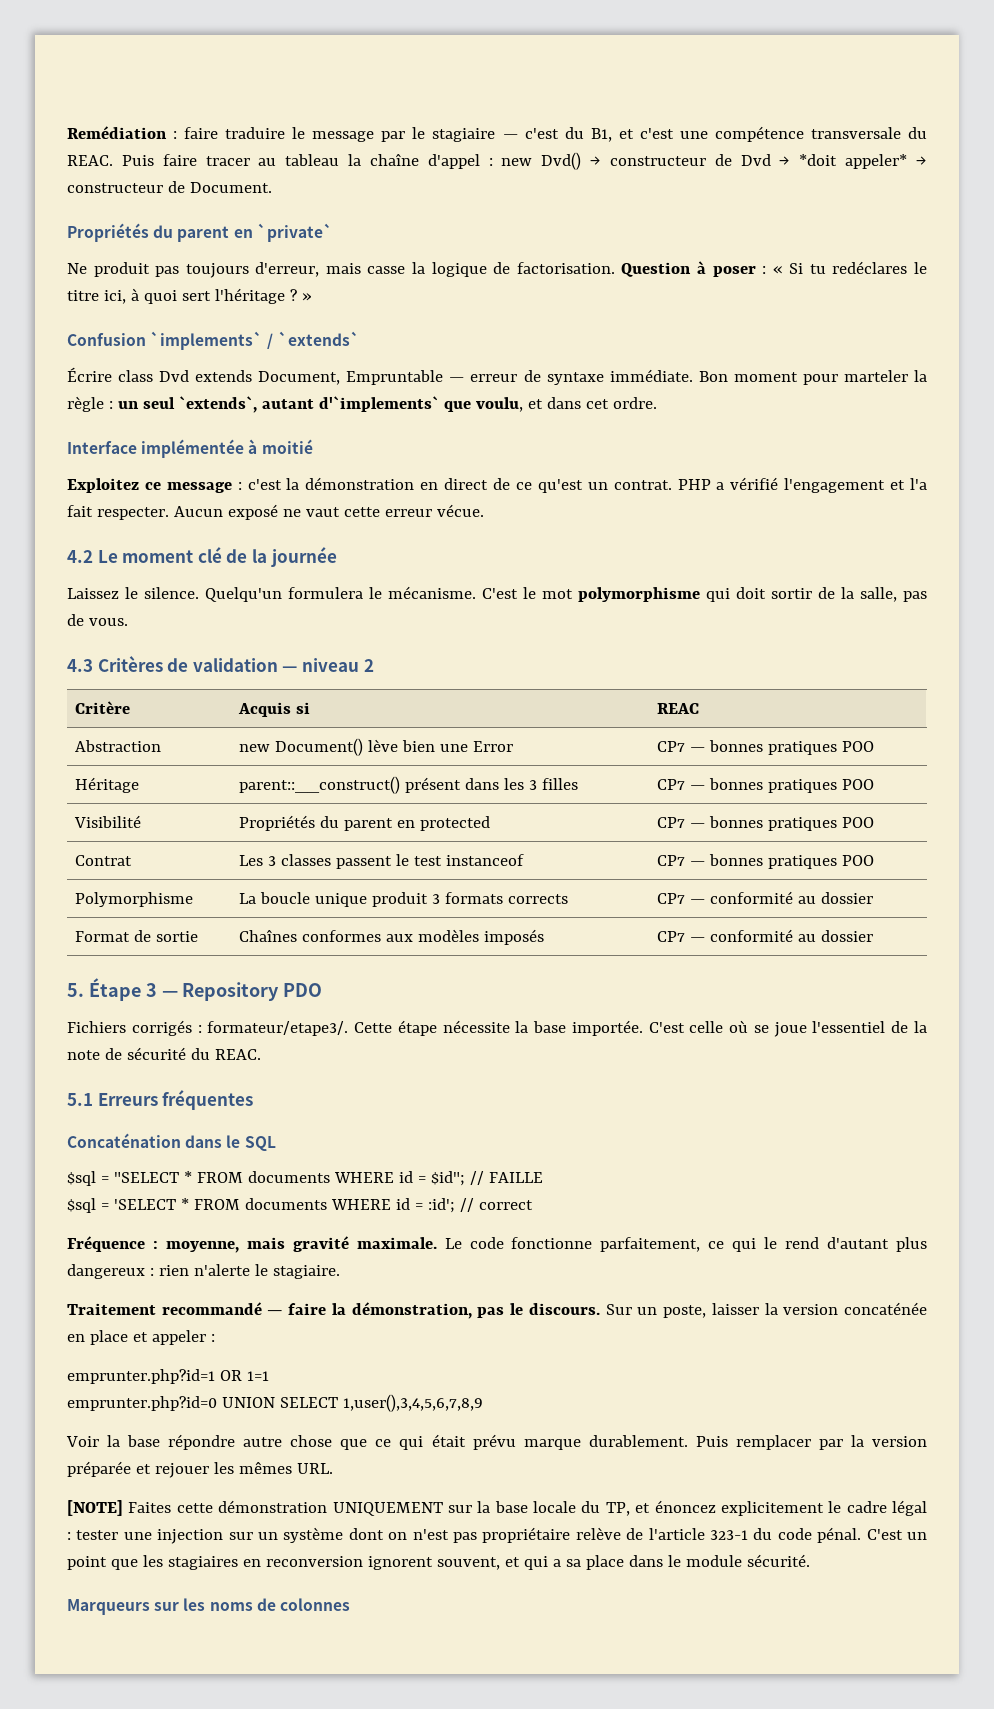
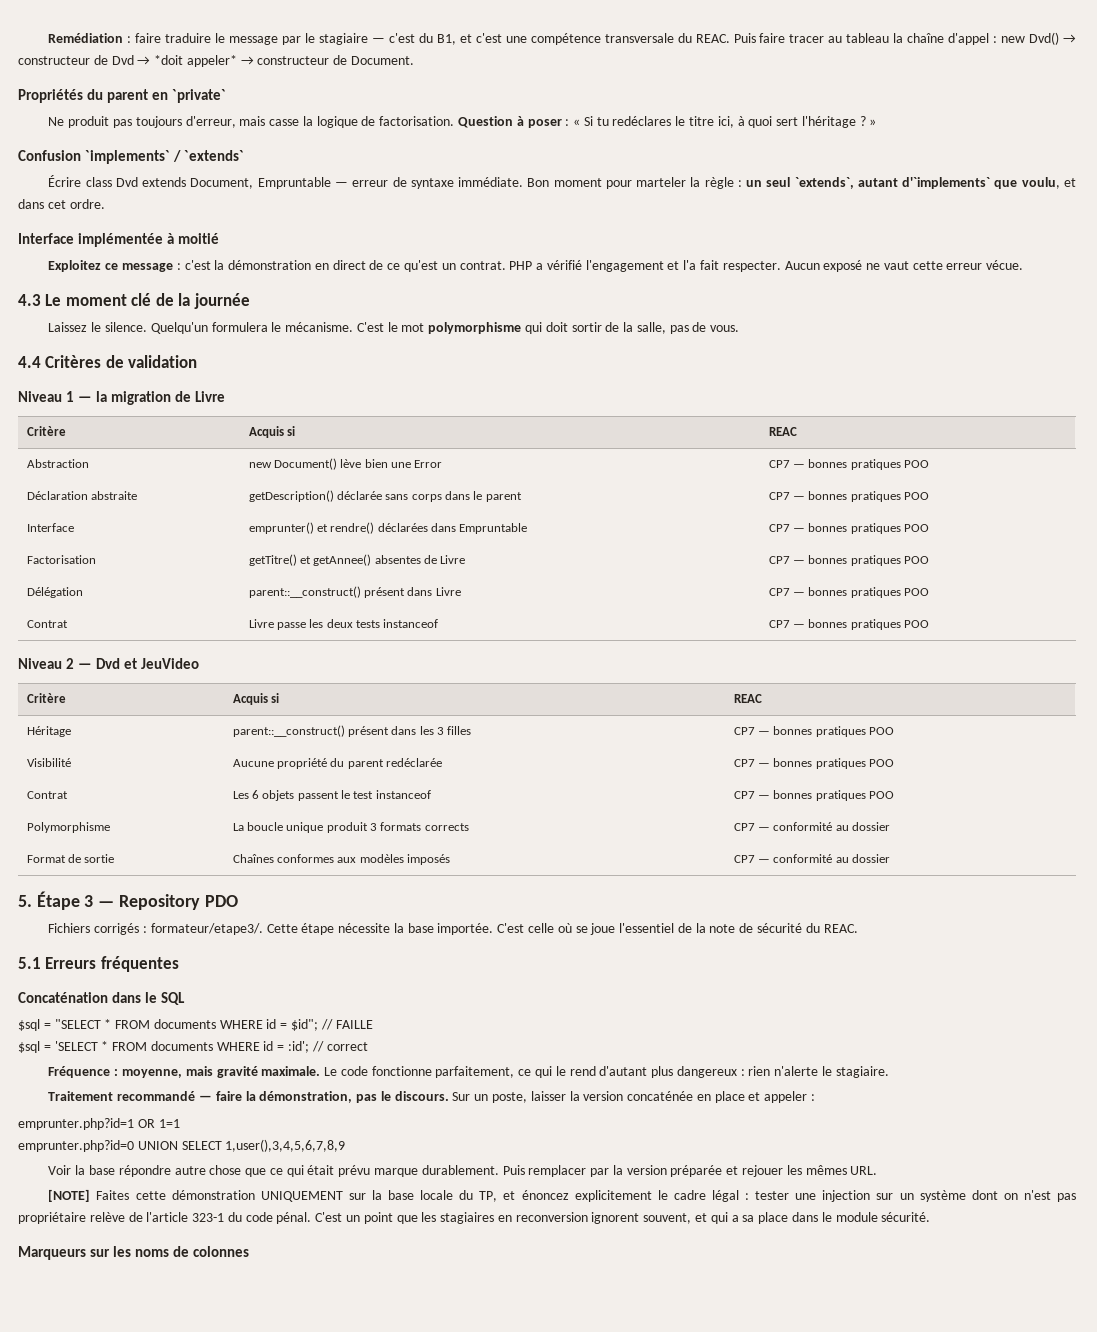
[67,550,93,563] 4.2 -> [18,294,41,306] 4.3
[67,659,93,672] 4.3 -> [18,356,41,368] 4.4
[282,658,374,672] — niveau 2 -> [18,391,226,405] // Niveau 1 — la migration de Livre
(875, 746) none -> [26,491,137,500] [248,490,522,502] [768,491,930,502] [26,523,74,532] [248,522,528,534] [768,523,930,534] [26,555,96,564] [248,554,466,566] [768,555,930,566] [26,587,83,598] [248,586,461,598] [768,587,930,598] [26,620,68,628] [248,619,439,630] [768,619,930,630] [18,658,200,669] [26,693,66,703] [232,693,279,705] [733,694,762,703] // Déclaration abstraite | getDescription() déclarée sans corps dans le parent | CP7 — bonnes pratiques POO // Interface | emprunter() et rendre() déclarées dans Empruntable | CP7 — bonnes pratiques POO // Factorisation | getTitre() et getAnnee() absentes de Livre | CP7 — bonnes pratiques POO // Délégation | parent::__construct() présent dans Livre | CP7 — bonnes pratiques POO // Contrat | Livre passe les deux tests instanceof | CP7 — bonnes pratiques POO // Niveau 2 — Dvd et JeuVideo // Critère | Acquis si | REAC
[239,815,491,831] Propriétés du parent en protected -> [232,758,443,769] Aucune propriété du parent redéclarée
[268,854,332,866] 3 classes -> [251,790,295,801] 6 objets

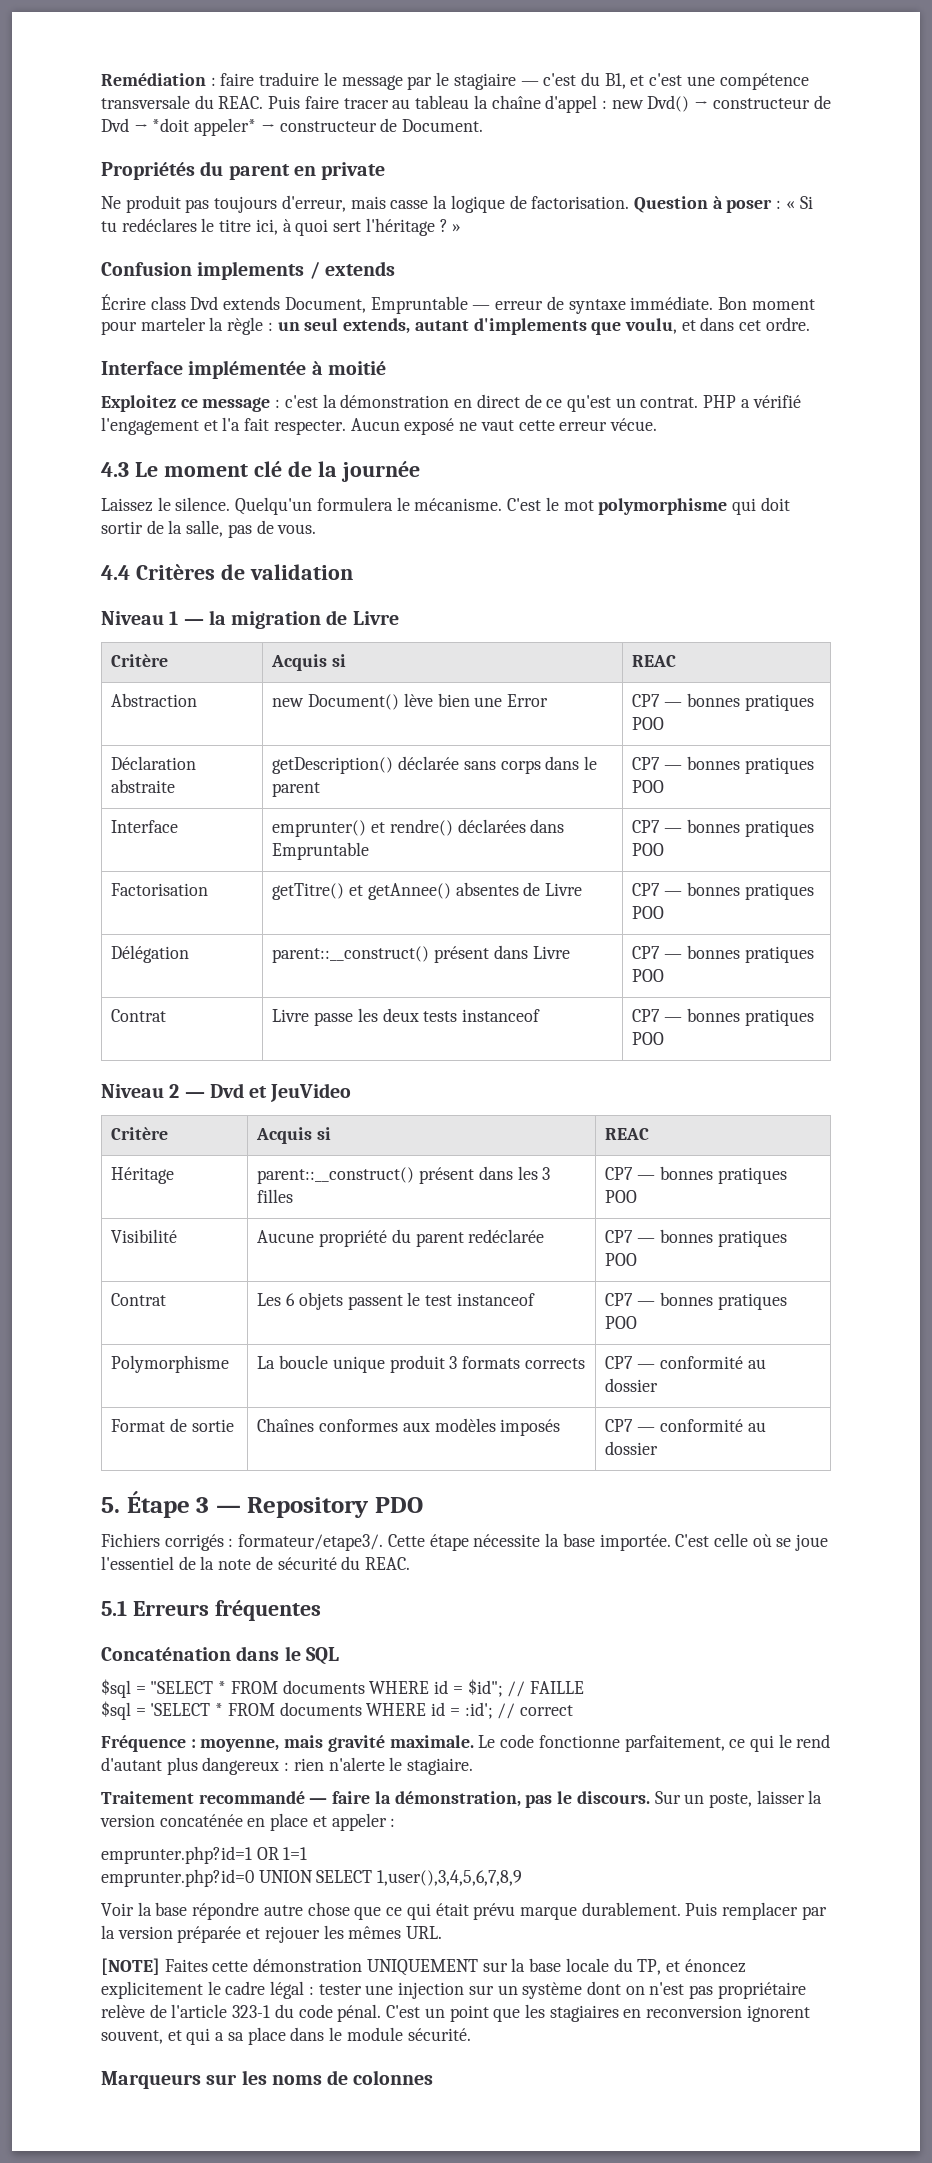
[172,89,227,103] `private` -> [321,162,386,180] private
[85,150,245,164] `implements` / `extends` -> [197,261,395,280] implements / extends
[794,177,991,189] `extends`, autant d'`implements` -> [343,318,587,335] extends, autant d'implements

